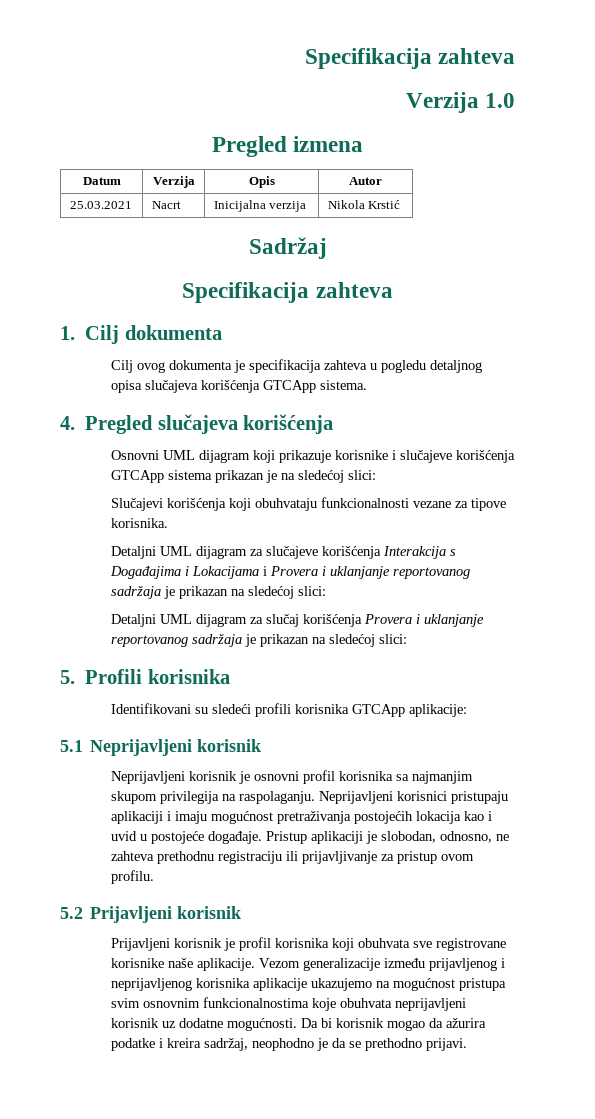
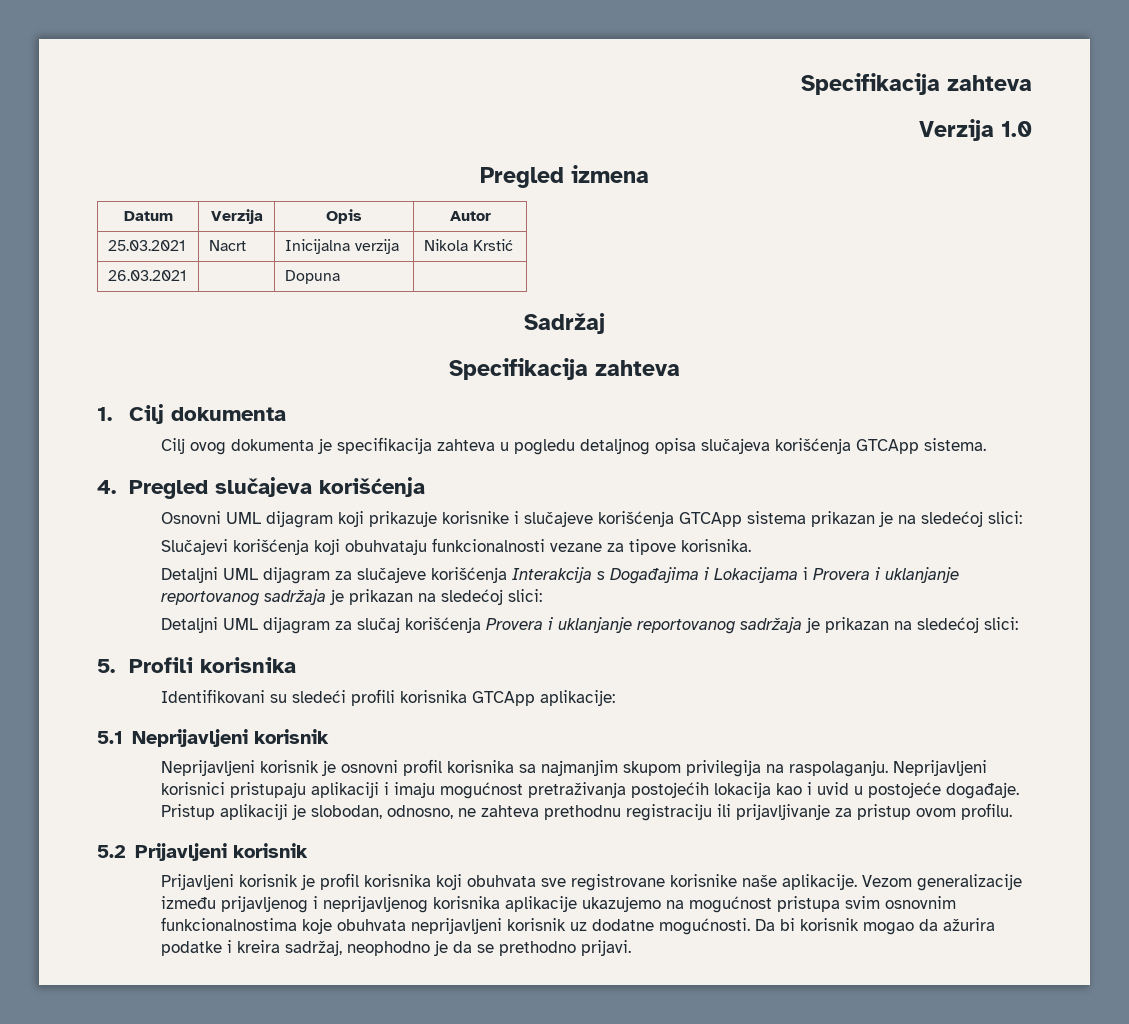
(401, 204) none -> [108,270,187,281] [285,270,341,284] // 26.03.2021 | | Dopuna |

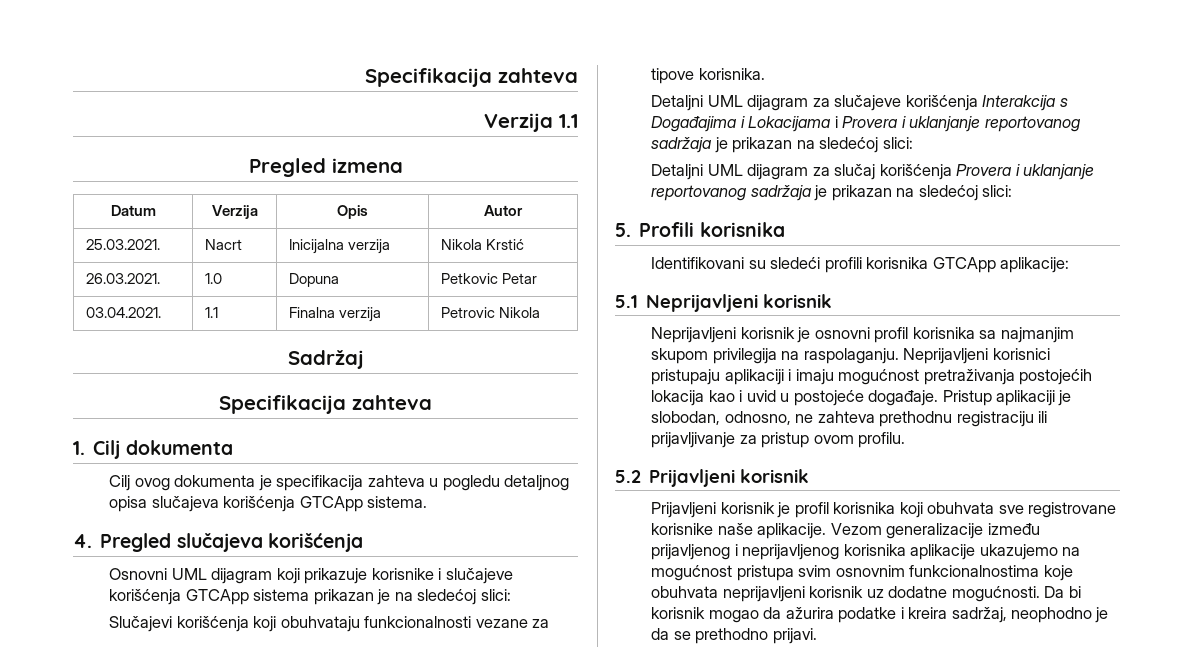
[1001,121,1032,137] 1.0 -> [559,114,578,128] 1.1
[108,240,186,251] 25.03.2021 -> [85,239,160,250] 25.03.2021.
[108,270,187,281] 26.03.2021 | -> [85,273,160,284] [204,273,222,284] 26.03.2021. | 1.0
(341, 277) none -> [440,273,537,284] [85,307,161,318] [204,307,218,318] [288,307,381,322] [440,307,540,318] Petkovic Petar // 03.04.2021. | 1.1 | Finalna verzija | Petrovic Nikola

